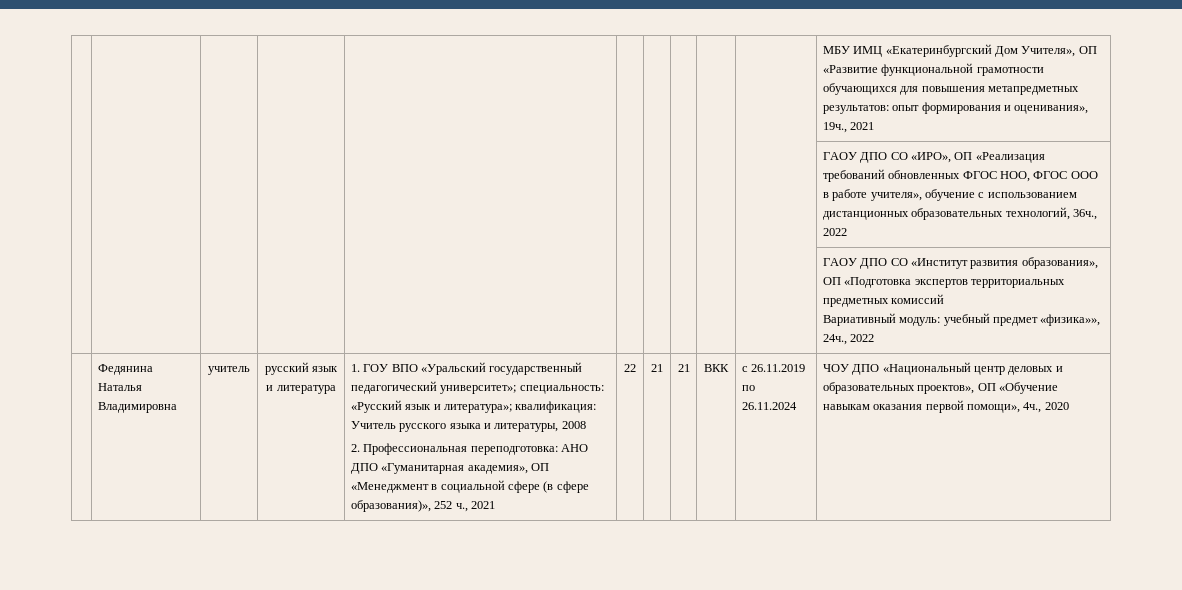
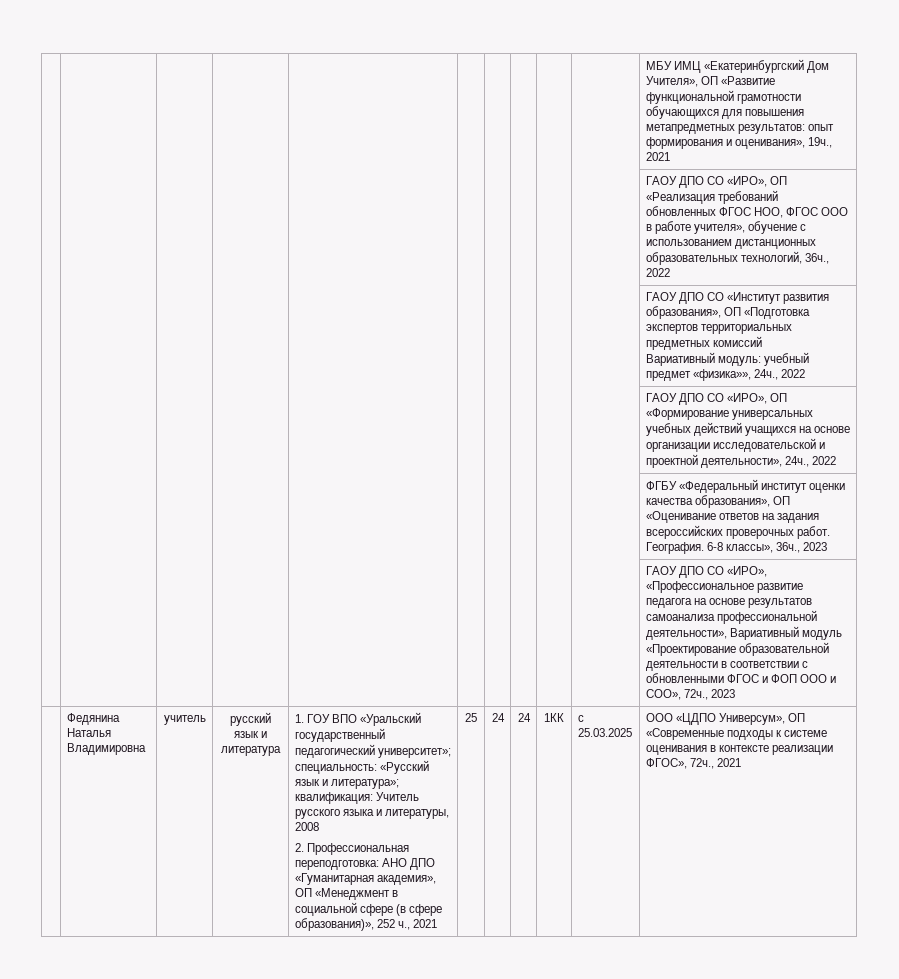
(875, 338) none -> [645,393,788,405] [645,408,813,420] [645,422,851,436] [645,438,825,452] [645,454,836,468] [645,479,845,493] [645,495,790,508] [645,511,819,523] [645,525,830,539] [645,542,828,554] [645,566,767,578] [645,581,803,593] [645,598,812,608] [645,610,817,624] [645,626,842,640] [645,642,829,656] [645,661,808,671] [645,673,837,683] [645,689,735,700] // | | | | | | | | | | ГАОУ ДПО СО «ИРО», ОП «Формирование универсальных учебных действий учащихся на основе организации исследовательской и проектной деятельности», 24ч., 2022 // | | | | | | | | | | ФГБУ «Федеральный институт оценки качества образования», ОП «Оценивание ответов на задания всероссийских проверочных работ. География. 6-8 классы», 36ч., 2023 // | | | | | | | | | | ГАОУ ДПО СО «ИРО», «Профессиональное развитие педагога на основе результатов самоанализа профессиональной деятельности», Вариативный модуль «Проектирование образовательной деятельности в соответствии с обновленными ФГОС и ФОП ООО и СОО», 72ч., 2023
[624,364,636,372] [651,364,663,372] [677,364,690,372] [704,364,729,372] [741,364,806,372] [741,385,755,391] [741,402,797,410] [822,362,1063,375] [822,382,1059,394] [822,400,1069,413] 22 | 21 | 21 | ВКК | с 26.11.2019 по 26.11.2024 | ЧОУ ДПО «Национальный центр деловых и образовательных проектов», ОП «Обучение навыкам оказания первой помощи», 4ч., 2020 -> [465,713,477,722] [491,713,505,722] [517,713,531,722] [544,713,564,722] [577,715,584,722] [577,728,632,737] [645,713,805,725] [645,728,827,740] [645,745,833,755] [645,758,741,769] 25 | 24 | 24 | 1КК | с 25.03.2025 | ООО «ЦДПО Универсум», ОП «Современные подходы к системе оценивания в контексте реализации ФГОС», 72ч., 2021

